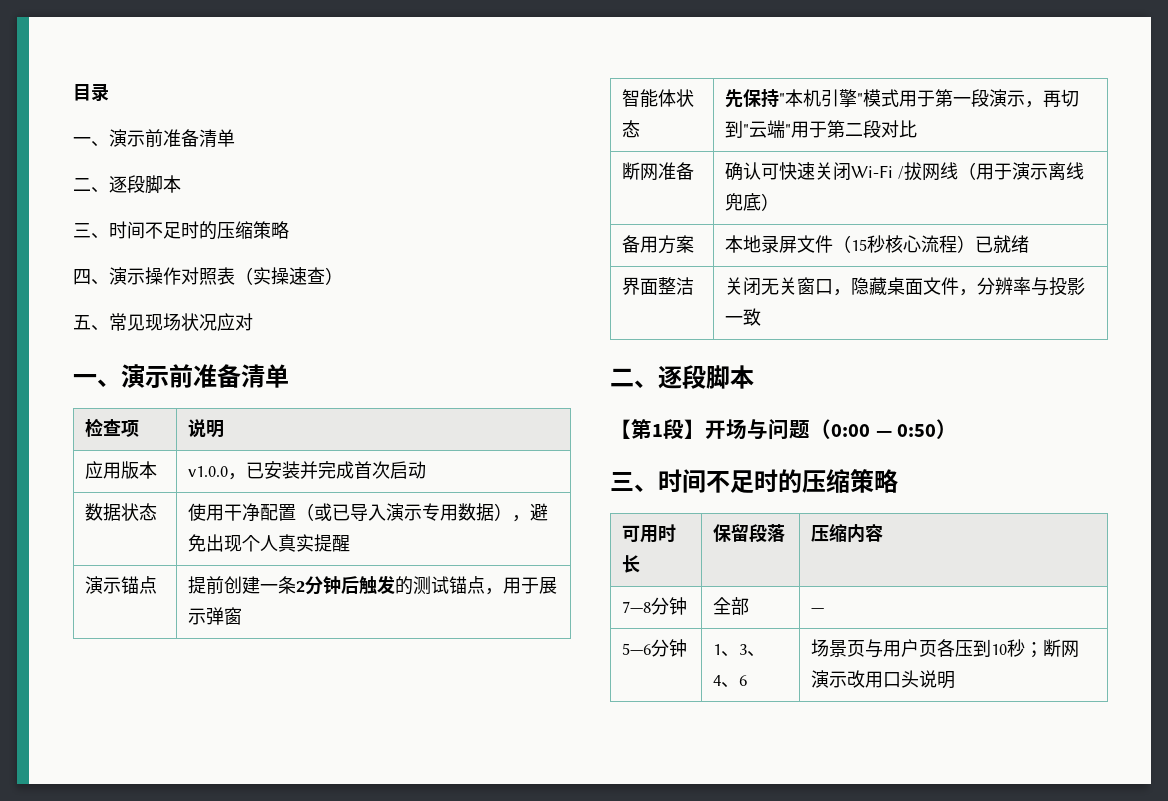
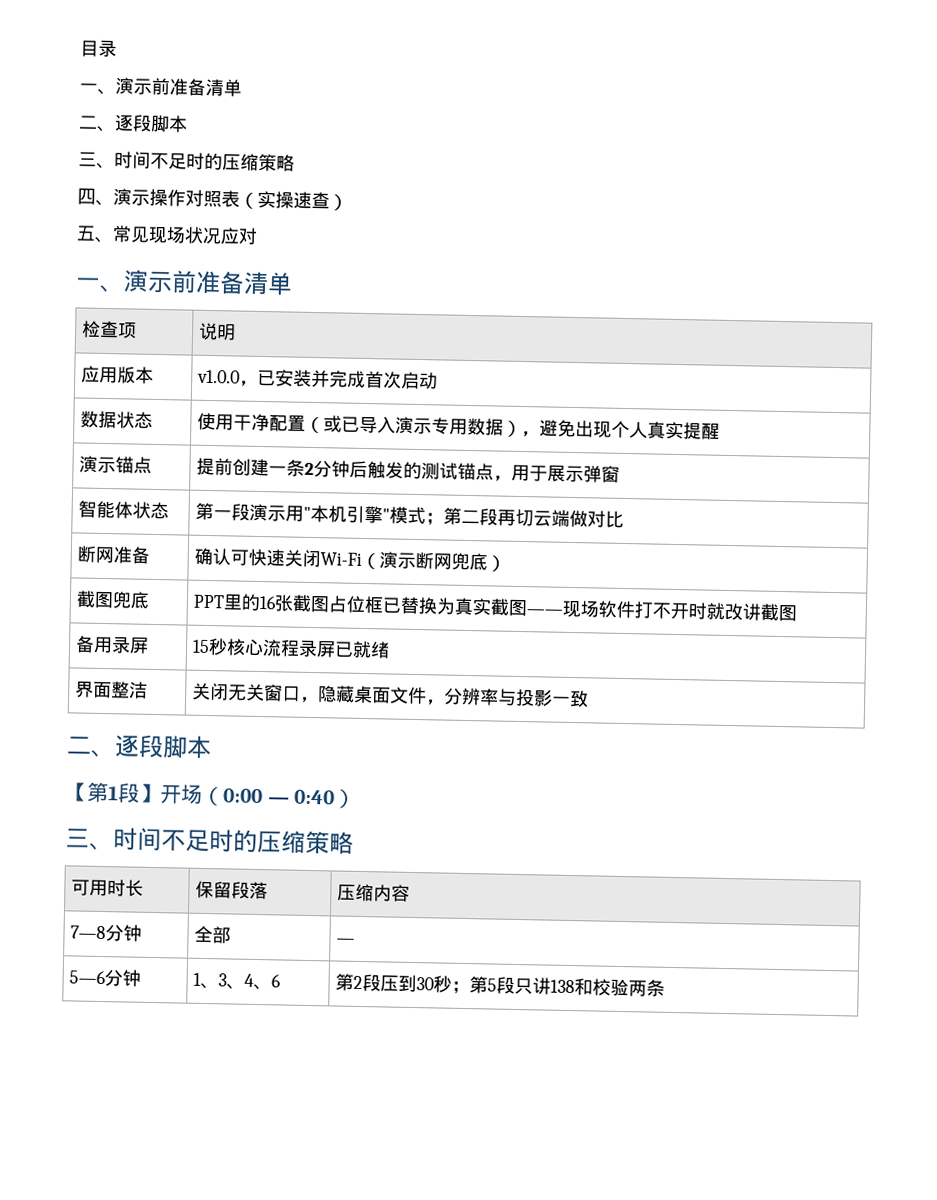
[725,89,780,108] 先保持 -> [195,502,305,522] 第一段演示用
[899,89,1080,108] [725,120,882,138] 用于第一段演示，再切到"云端"用于第二段 -> [425,507,589,528] ；第二段再切云端做
[898,162,1085,181] [725,193,780,211] /拔网线（用于演示离线兜底） -> [361,551,507,572] [76,590,151,609] [193,593,798,622] （演示断网兜底） // 截图兜底 | PPT里的16张截图占位框已替换为真实截图——现场软件打不开时就改讲截图
[658,235,695,254] [725,235,852,253] 方案 | 本地录屏文件（ -> [111,636,150,654] 录屏 |
[957,235,976,253] ） -> [298,639,337,658] 录屏
[747,419,810,440] 与问题 -> (203, 794) none
[897,424,937,437] 0:50 -> [294,789,336,805] 0:40
[811,639,1080,658] [811,670,956,689] 场景页与用户页各压到10秒；断网演示改用口头说明 -> [335,973,666,997] 第2段压到30秒；第5段只讲138和校验两条

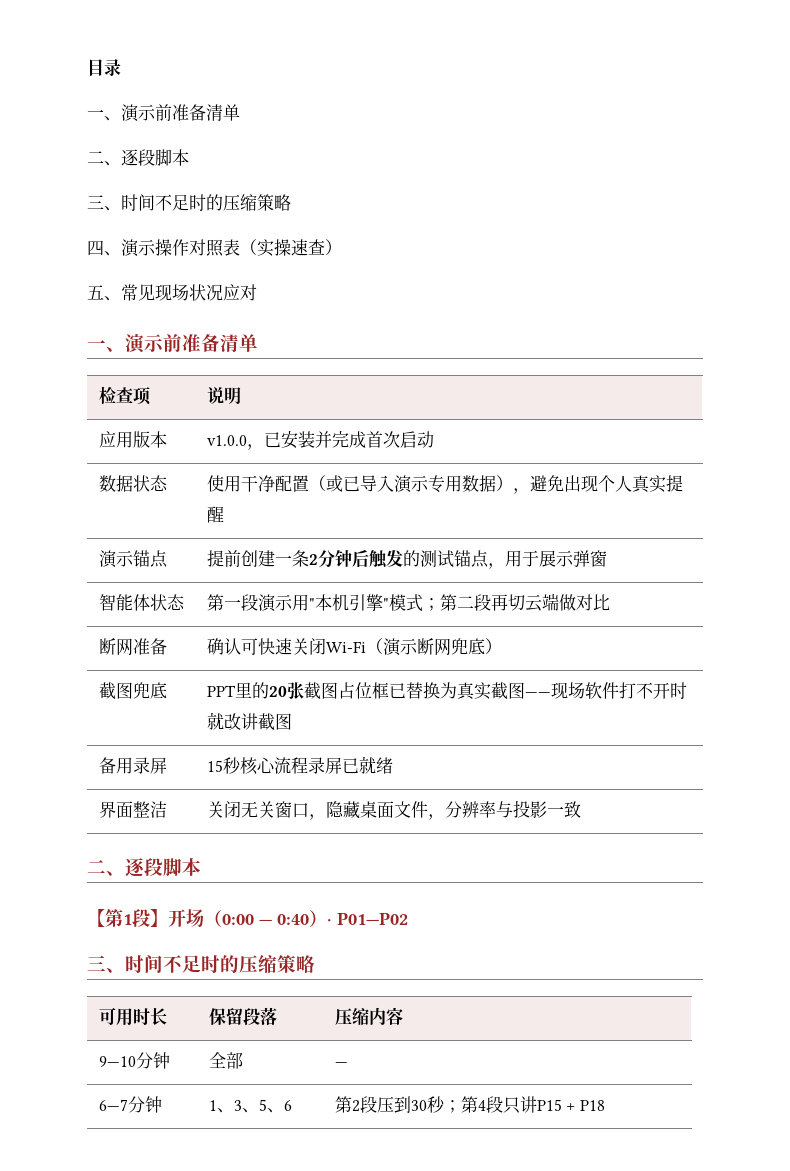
[259,595,278,610] 16 -> [268,686,287,697] 20
(357, 798) none -> [327,912,408,925] · P01—P02
[70,925,107,940] 7—8 -> [98,1056,136,1067] 9—10
[69,970,107,985] 5—6 -> [98,1099,128,1111] 6—7
[244,973,255,987] 4 -> [258,1099,267,1111] 5
[487,976,666,997] 5段只讲138和校验两条 -> [477,1096,606,1114] 4段只讲P15 + P18

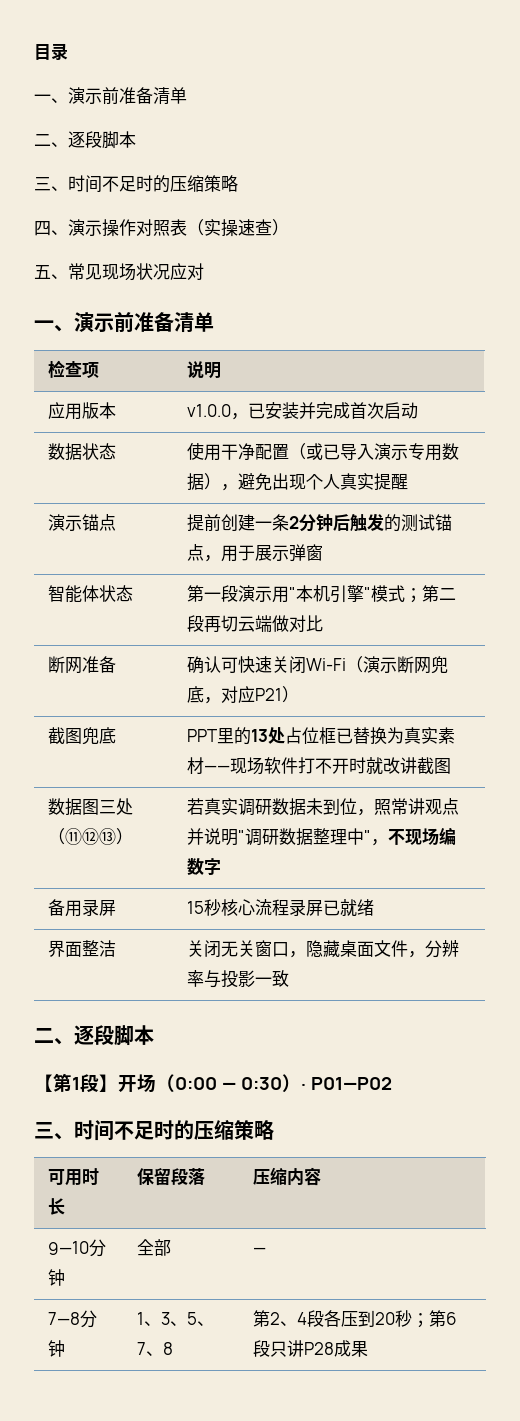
(485, 646) none -> [203,686,282,704] ，对应P21
[268,682,338,700] 20张截图 -> [250,727,285,744] 13处
[490,682,525,700] 截图 -> [437,727,455,744] [186,757,204,774] 素材
(292, 721) none -> [47,798,133,816] [47,828,133,845] [186,798,459,816] [186,827,456,846] [186,858,221,875] // 数据图三处（⑪⑫⑬） | 若真实调研数据未到位，照常讲观点并说明"调研数据整理中"，不现场编数字
[277,914,309,925] 0:40 -> [240,1077,282,1090] 0:30
[98,1099,128,1111] 6—7 -> [47,1312,80,1325] 7—8
[283,1100,292,1111] 6 -> [136,1342,173,1356] 7、8
[359,1096,606,1114] 段压到30秒；第4段只讲P15 + P18 -> [279,1310,457,1328] [252,1340,368,1357] 、4段各压到20秒；第6段只讲P28成果

